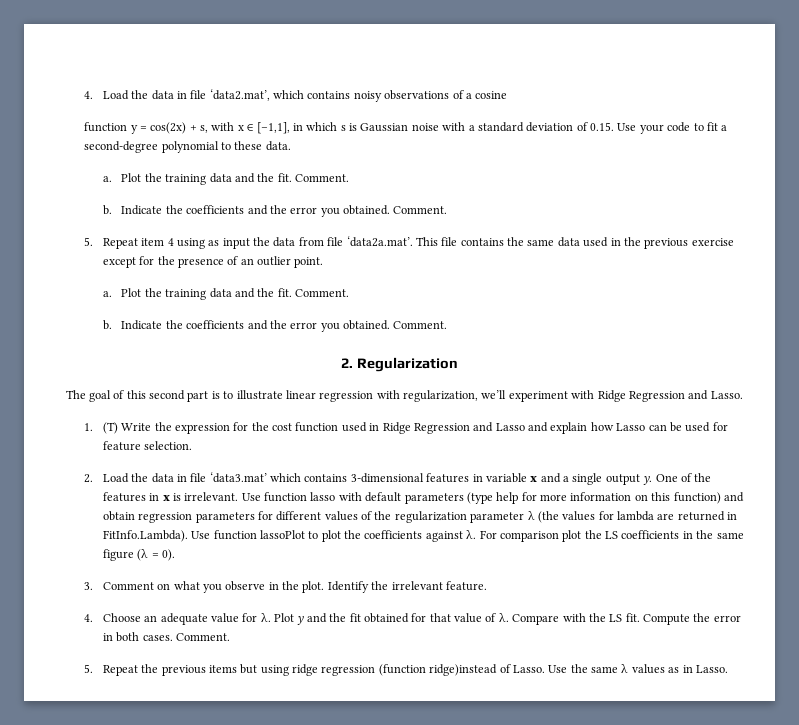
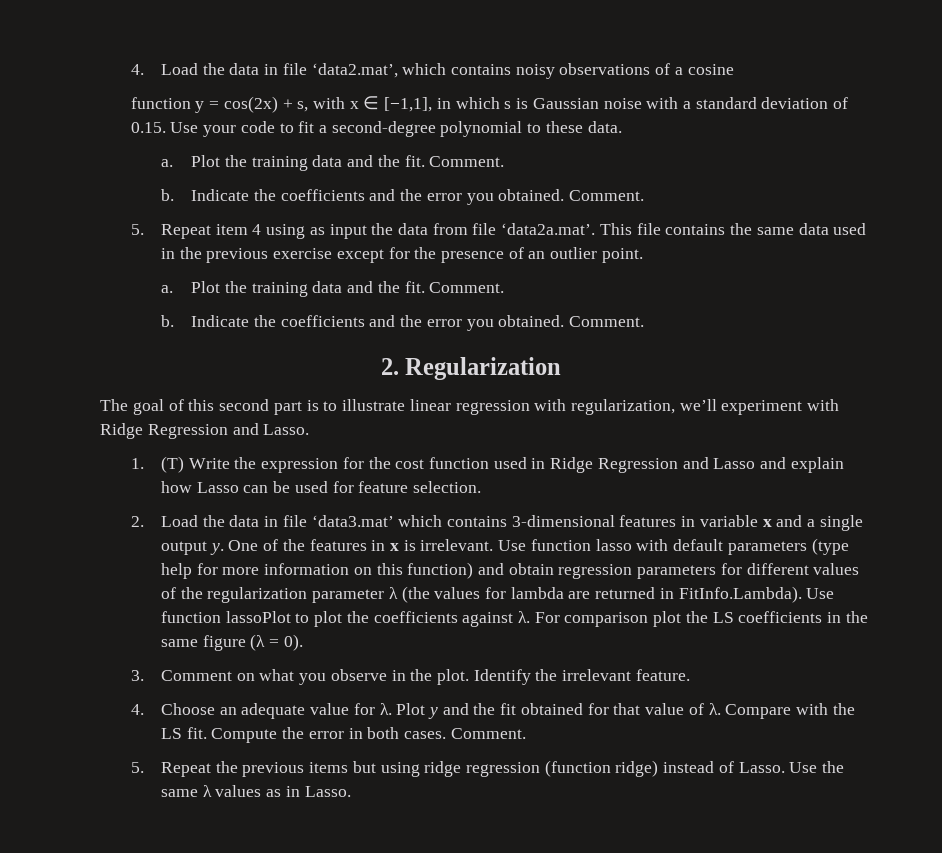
[429,664,498,676] ridge)instead -> [615,760,715,777] ridge) instead

